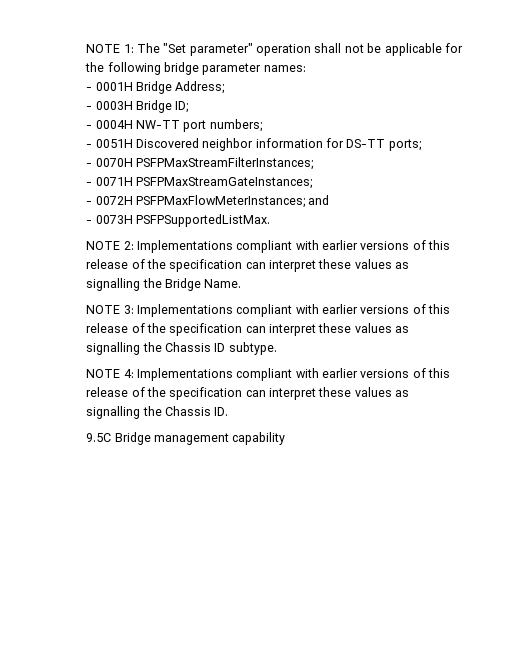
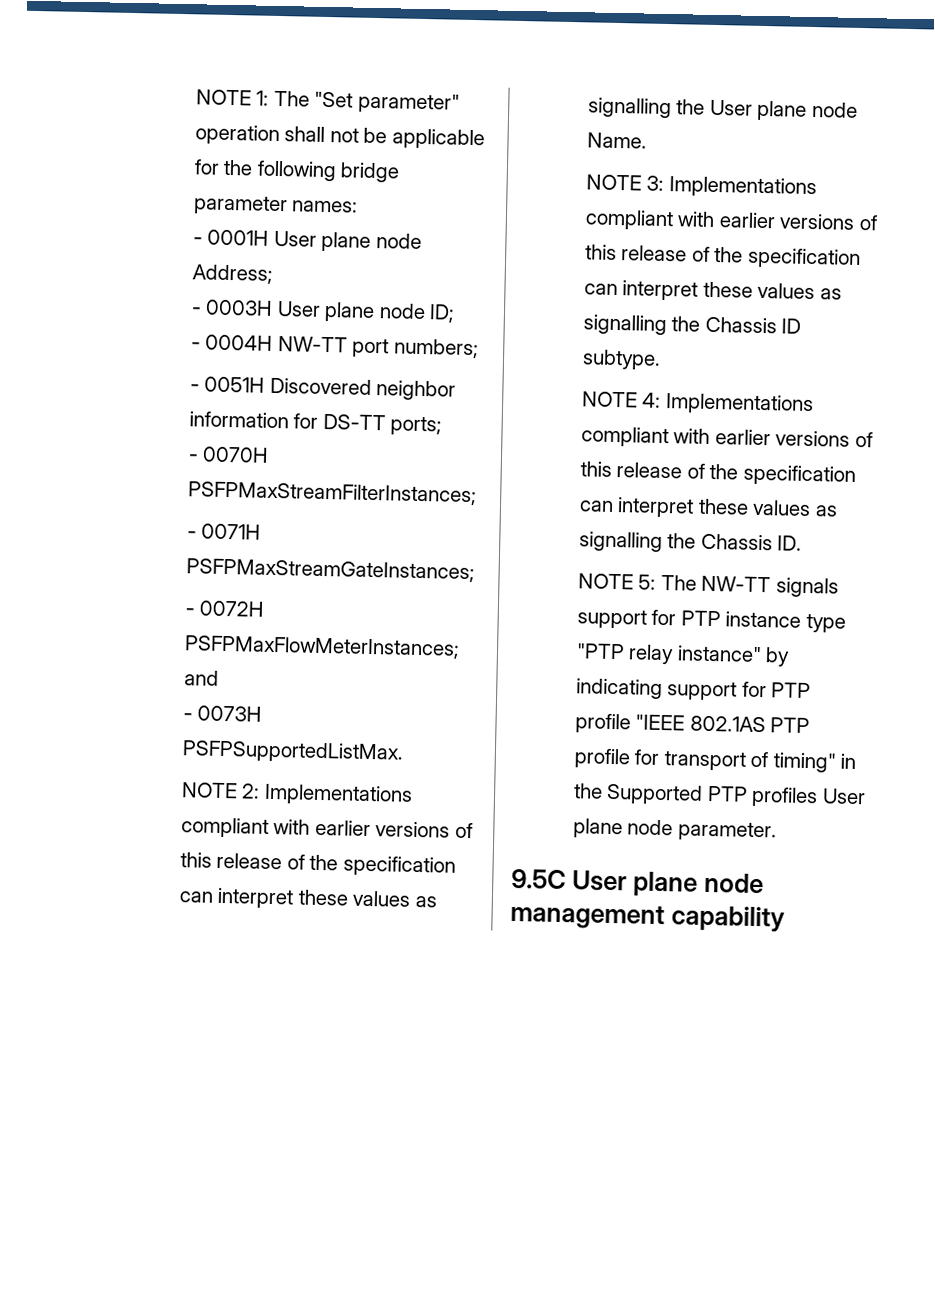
[135,81,172,94] Bridge -> [273,230,422,252] User plane node
[135,100,172,113] Bridge -> [276,301,426,323] User plane node
[164,278,201,291] Bridge -> [709,99,858,121] User plane node
[86,432,151,445] 9.5C Bridge -> [577,573,839,598] [576,609,846,633] [575,643,791,667] [575,678,812,701] [574,713,811,734] [573,748,857,773] [573,783,866,808] [572,818,777,842] [511,868,764,897] NOTE 5: The NW-TT signals support for PTP instance type "PTP relay instance" by indicating support for PTP profile "IEEE 802.1AS PTP profile for transport of timing" in the Supported PTP profiles User plane node parameter. // 9.5C User plane node

